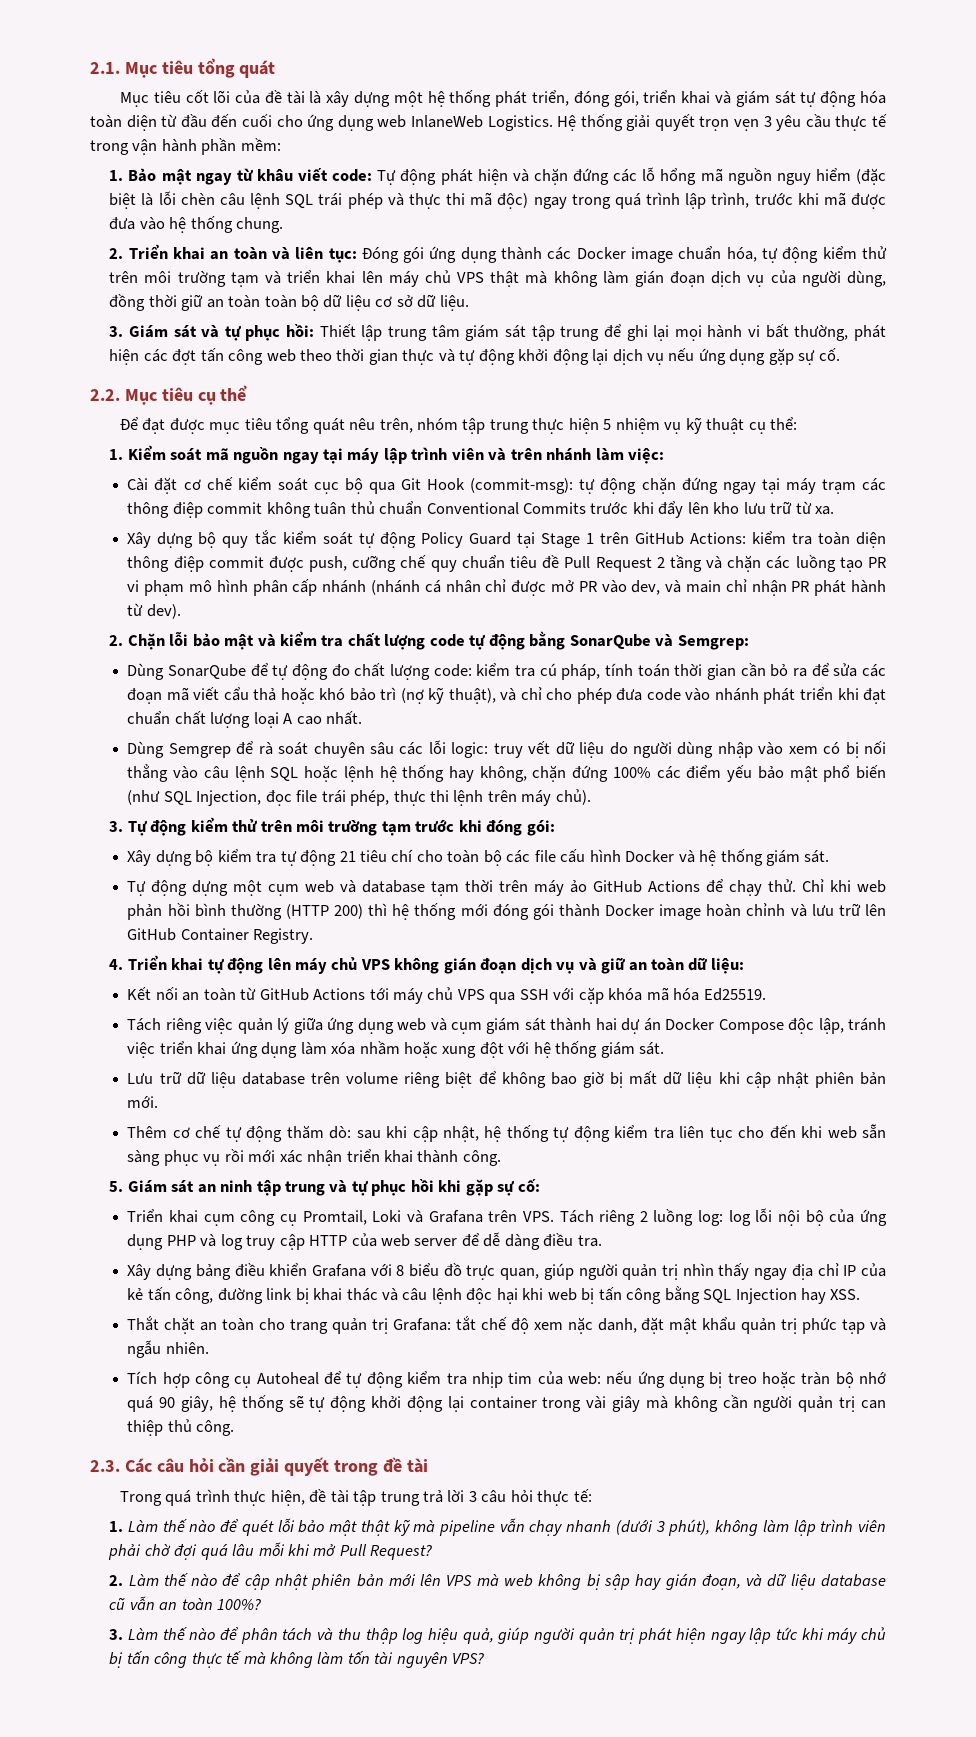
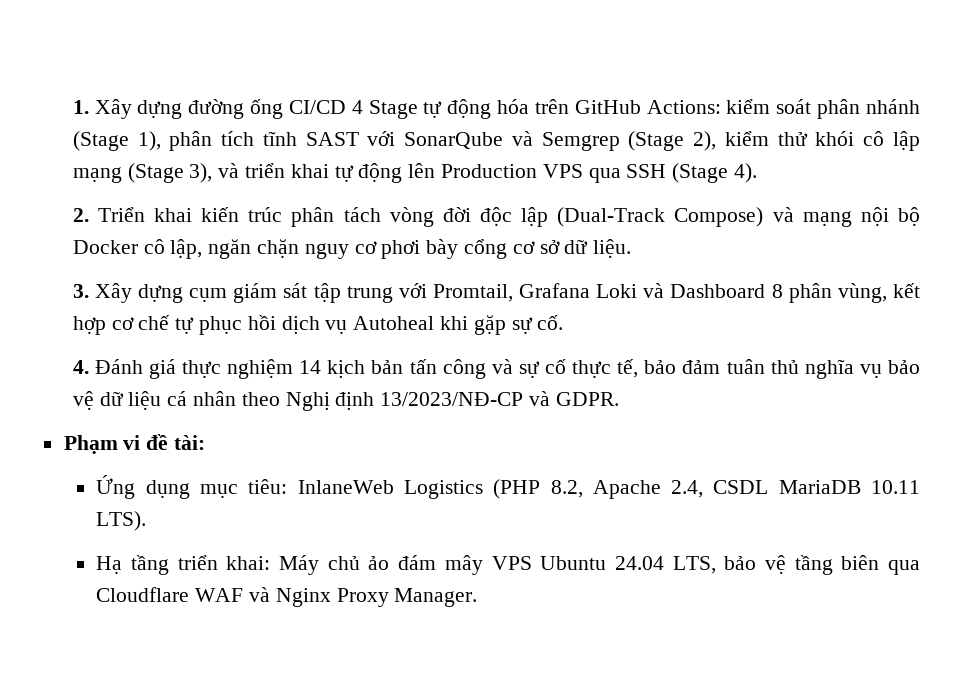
[90,58,276,78] [119,90,887,107] [90,114,888,131] [90,138,281,155] [109,167,886,185] [109,191,887,209] [109,216,284,233] [109,244,888,263] [109,270,886,287] [109,294,371,311] 2.1. Mục tiêu tổng quát // Mục tiêu cốt lõi của đề tài là xây dựng một hệ thống phát triển, đóng gói, triển khai và giám sát tự động hóa toàn diện từ đầu đến cuối cho ứng dụng web InlaneWeb Logistics. Hệ thống giải quyết trọn vẹn 3 yêu cầu thực tế trong vận hành phần mềm: // 1. Bảo mật ngay từ khâu viết code: Tự động phát hiện và chặn đứng các lỗ hổng mã nguồn nguy hiểm (đặc biệt là lỗi chèn câu lệnh SQL trái phép và thực thi mã độc) ngay trong quá trình lập trình, trước khi mã được đưa vào hệ thống chung. // 2. Triển khai an toàn và liên tục: Đóng gói ứng dụng thành các Docker image chuẩn hóa, tự động kiểm thử trên môi trường tạm và triển khai lên máy chủ VPS thật mà không làm gián đoạn dịch vụ của người dùng, đồng thời giữ an toàn toàn bộ dữ liệu -> [72,99,921,119] [72,131,920,151] [72,163,758,183] [72,207,920,227] [72,239,507,259] 1. Xây dựng đường ống CI/CD 4 Stage tự động hóa trên GitHub Actions: kiểm soát phân nhánh (Stage 1), phân tích tĩnh SAST với SonarQube và Semgrep (Stage 2), kiểm thử khói cô lập mạng (Stage 3), và triển khai tự động lên Production VPS qua SSH (Stage 4). // 2. Triển khai kiến trúc phân tách vòng đời độc lập (Dual-Track Compose) và mạng nội bộ Docker cô lập, ngăn chặn nguy cơ phơi bày cổng
[128,324,887,341] [109,348,840,365] [90,385,248,405] [119,417,798,434] [109,445,665,464] [127,477,886,494] [127,501,835,518] [127,530,887,548] [127,555,886,572] [127,579,886,596] [127,603,181,619] [109,631,749,650] [127,663,886,680] [127,687,886,704] [127,711,363,728] [127,740,886,758] [127,764,887,782] [127,789,591,806] [109,817,555,836] [127,849,830,866] [127,879,887,896] [127,903,887,920] [127,928,314,944] [109,955,744,974] [127,987,766,1004] [127,1017,887,1034] [127,1041,665,1058] [127,1071,886,1088] [127,1096,159,1108] [127,1124,887,1142] [127,1149,501,1166] [109,1179,540,1196] [127,1208,887,1226] [127,1232,602,1250] [127,1263,886,1280] [127,1286,861,1304] [127,1316,886,1334] [127,1340,209,1358] [127,1371,886,1388] [127,1395,887,1412] [127,1419,235,1436] [90,1457,428,1476] [119,1489,592,1506] [109,1518,887,1536] [108,1542,433,1560] [109,1573,886,1590] [109,1596,262,1610] [109,1627,887,1644] [109,1651,485,1668] Giám sát và tự phục hồi: Thiết lập trung tâm giám sát tập trung để ghi lại mọi hành vi bất thường, phát hiện các đợt tấn công web theo thời gian thực và tự động khởi động lại dịch vụ nếu ứng dụng gặp sự cố. // 2.2. Mục tiêu cụ thể // Để đạt được mục tiêu tổng quát nêu trên, nhóm tập trung thực hiện 5 nhiệm vụ kỹ thuật cụ thể: // 1. Kiểm soát mã nguồn ngay tại máy lập trình viên và trên nhánh làm việc: // Cài đặt cơ chế kiểm soát cục bộ qua Git Hook (commit-msg): tự động chặn đứng ngay tại máy trạm các thông điệp commit không tuân thủ chuẩn Conventional Commits trước khi đẩy lên kho lưu trữ từ xa. // Xây dựng bộ quy tắc kiểm soát tự động Policy Guard tại Stage 1 trên GitHub Actions: kiểm tra toàn diện thông điệp commit được push, cưỡng chế quy chuẩn tiêu đề Pull Request 2 tầng và chặn các luồng tạo PR vi phạm mô hình phân cấp nhánh (nhánh cá nhân chỉ được mở PR vào dev, và main chỉ nhận PR phát hành từ dev). // 2. Chặn lỗi bảo mật và kiểm tra chất lượng code tự động bằng SonarQube và Semgrep: // Dùng SonarQube để tự động đo chất lượng code: kiểm tra cú pháp, tính toán thời gian cần bỏ ra để sửa các đoạn mã viết cẩu thả hoặc khó bảo trì (nợ kỹ thuật), và chỉ cho phép đưa code vào nhánh phát triển khi đạt chuẩn chất lượng loại A cao nhất. // Dùng Semgrep để rà soát chuyên sâu các lỗi logic: truy vết dữ liệu do người dùng nhập vào xem có bị nối thẳng vào câu lệnh SQL hoặc lệnh hệ thống hay không, chặn đứng 100% các điểm yếu bảo mật phổ biến (như SQL Injection, đọc file trái phép, thực thi lệnh trên máy chủ). // 3. Tự động kiểm thử trên môi trường tạm trước khi đóng gói: // Xây dựng bộ kiểm tra tự động 21 tiêu chí cho toàn bộ các file cấu hình Docker và hệ thống giám sát. // Tự động dựng một cụm web và database tạm thời trên máy ảo GitHub Actions để chạy thử. Chỉ khi web phản hồi bình thường (HTTP 200) thì hệ thống mới đóng gói thành Docker image hoàn chỉnh và lưu trữ lên GitHub Container Registry. // 4. Triển khai tự động lên máy chủ VPS không gián đoạn dịch vụ và giữ an toàn dữ liệu: // Kết nối an toàn từ GitHub Actions tới máy chủ VPS qua SSH với cặp khóa mã hóa Ed25519. // Tách riêng việc quản lý giữa ứng dụng web và cụm giám sát thành hai dự án Docker Compose độc lập, tránh việc triển khai ứng dụng làm xóa nhầm hoặc xung đột với hệ thống giám sát. // Lưu trữ dữ liệu database trên volume riêng biệt để không bao giờ bị mất dữ liệu khi cập nhật phiên bản mới. // Thêm cơ chế tự động thăm dò: sau khi cập nhật, hệ thống tự động kiểm tra liên tục cho đến khi web sẵn sàng phục vụ rồi mới xác nhận triển khai thành công. // 5. Giám sát an ninh tập trung và tự phục hồi khi gặp sự cố: // Triển khai cụm công cụ Promtail, Loki và Grafana trên VPS. Tách riêng 2 luồng log: log lỗi nội bộ của ứng dụng PHP và log truy cập HTTP của web server để dễ dàng điều tra. // Xây dựng bảng điều khiển Grafana với 8 biểu đồ trực quan, giúp người quản trị nhìn thấy ngay địa chỉ IP của kẻ tấn công, đường link bị khai thác và câu lệnh độc hại khi web bị tấn công bằng SQL Injection hay XSS. // Thắt chặt an toàn cho trang quản trị Grafana: tắt chế độ xem nặc danh, đặt mật khẩu quản trị phức tạp và ngẫu nhiên. // Tích hợp công cụ Autoheal để tự động kiểm tra nhịp tim của web: nếu ứng dụng bị treo hoặc tràn bộ nhớ quá 90 giây, hệ thống sẽ tự động khởi động lại container trong vài giây mà không cần người quản trị can thiệp thủ công. // 2.3. Các câu hỏi cần giải quyết trong đề tài // Trong quá trình thực hiện, đề tài tập trung trả lời 3 câu hỏi thực tế: // 1. Làm thế nào để quét lỗi bảo mật thật kỹ mà pipeline vẫn chạy nhanh (dưới 3 phút), không làm lập trình viên phải chờ đợi quá lâu mỗi khi mở Pull Request? // 2. Làm thế nào để cập nhật phiên bản mới lên VPS mà web không bị sập hay gián đoạn, và dữ liệu database cũ vẫn an toàn 100%? // 3. Làm thế nào để phân tách và thu thập log hiệu quả, giúp người quản trị phát hiện ngay lập tức khi máy chủ bị tấn công thực tế mà không làm tốn tài nguyên VPS? -> [94,283,921,303] [72,315,564,335] [72,359,920,379] [72,391,619,411] [63,434,206,454] [96,475,921,499] [96,511,147,531] [96,555,920,575] [96,587,478,607] Xây dựng cụm giám sát tập trung với Promtail, Grafana Loki và Dashboard 8 phân vùng, kết hợp cơ chế tự phục hồi dịch vụ Autoheal khi gặp sự cố. // 4. Đánh giá thực nghiệm 14 kịch bản tấn công và sự cố thực tế, bảo đảm tuân thủ nghĩa vụ bảo vệ dữ liệu cá nhân theo Nghị định 13/2023/NĐ-CP và GDPR. // Phạm vi đề tài: // Ứng dụng mục tiêu: InlaneWeb Logistics (PHP 8.2, Apache 2.4, CSDL MariaDB 10.11 LTS). // Hạ tầng triển khai: Máy chủ ảo đám mây VPS Ubuntu 24.04 LTS, bảo vệ tầng biên qua Cloudflare WAF và Nginx Proxy Manager.

